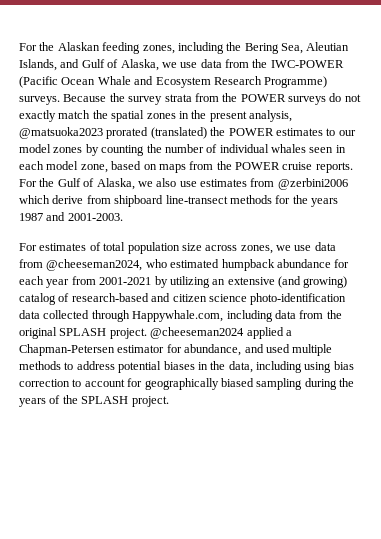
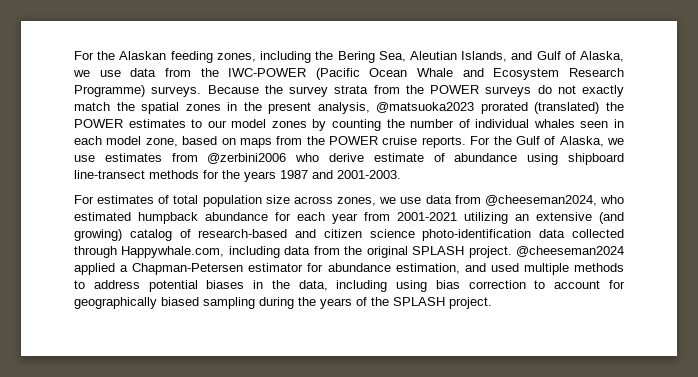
[156,178,177,187] also -> (624, 141) none
[19,195,111,204] which derive from -> [295,153,559,165] who derive estimate of abundance using
[154,276,168,288] by -> (457, 216) none
[184,344,242,356] abundance, -> [327,263,460,274] abundance estimation,

